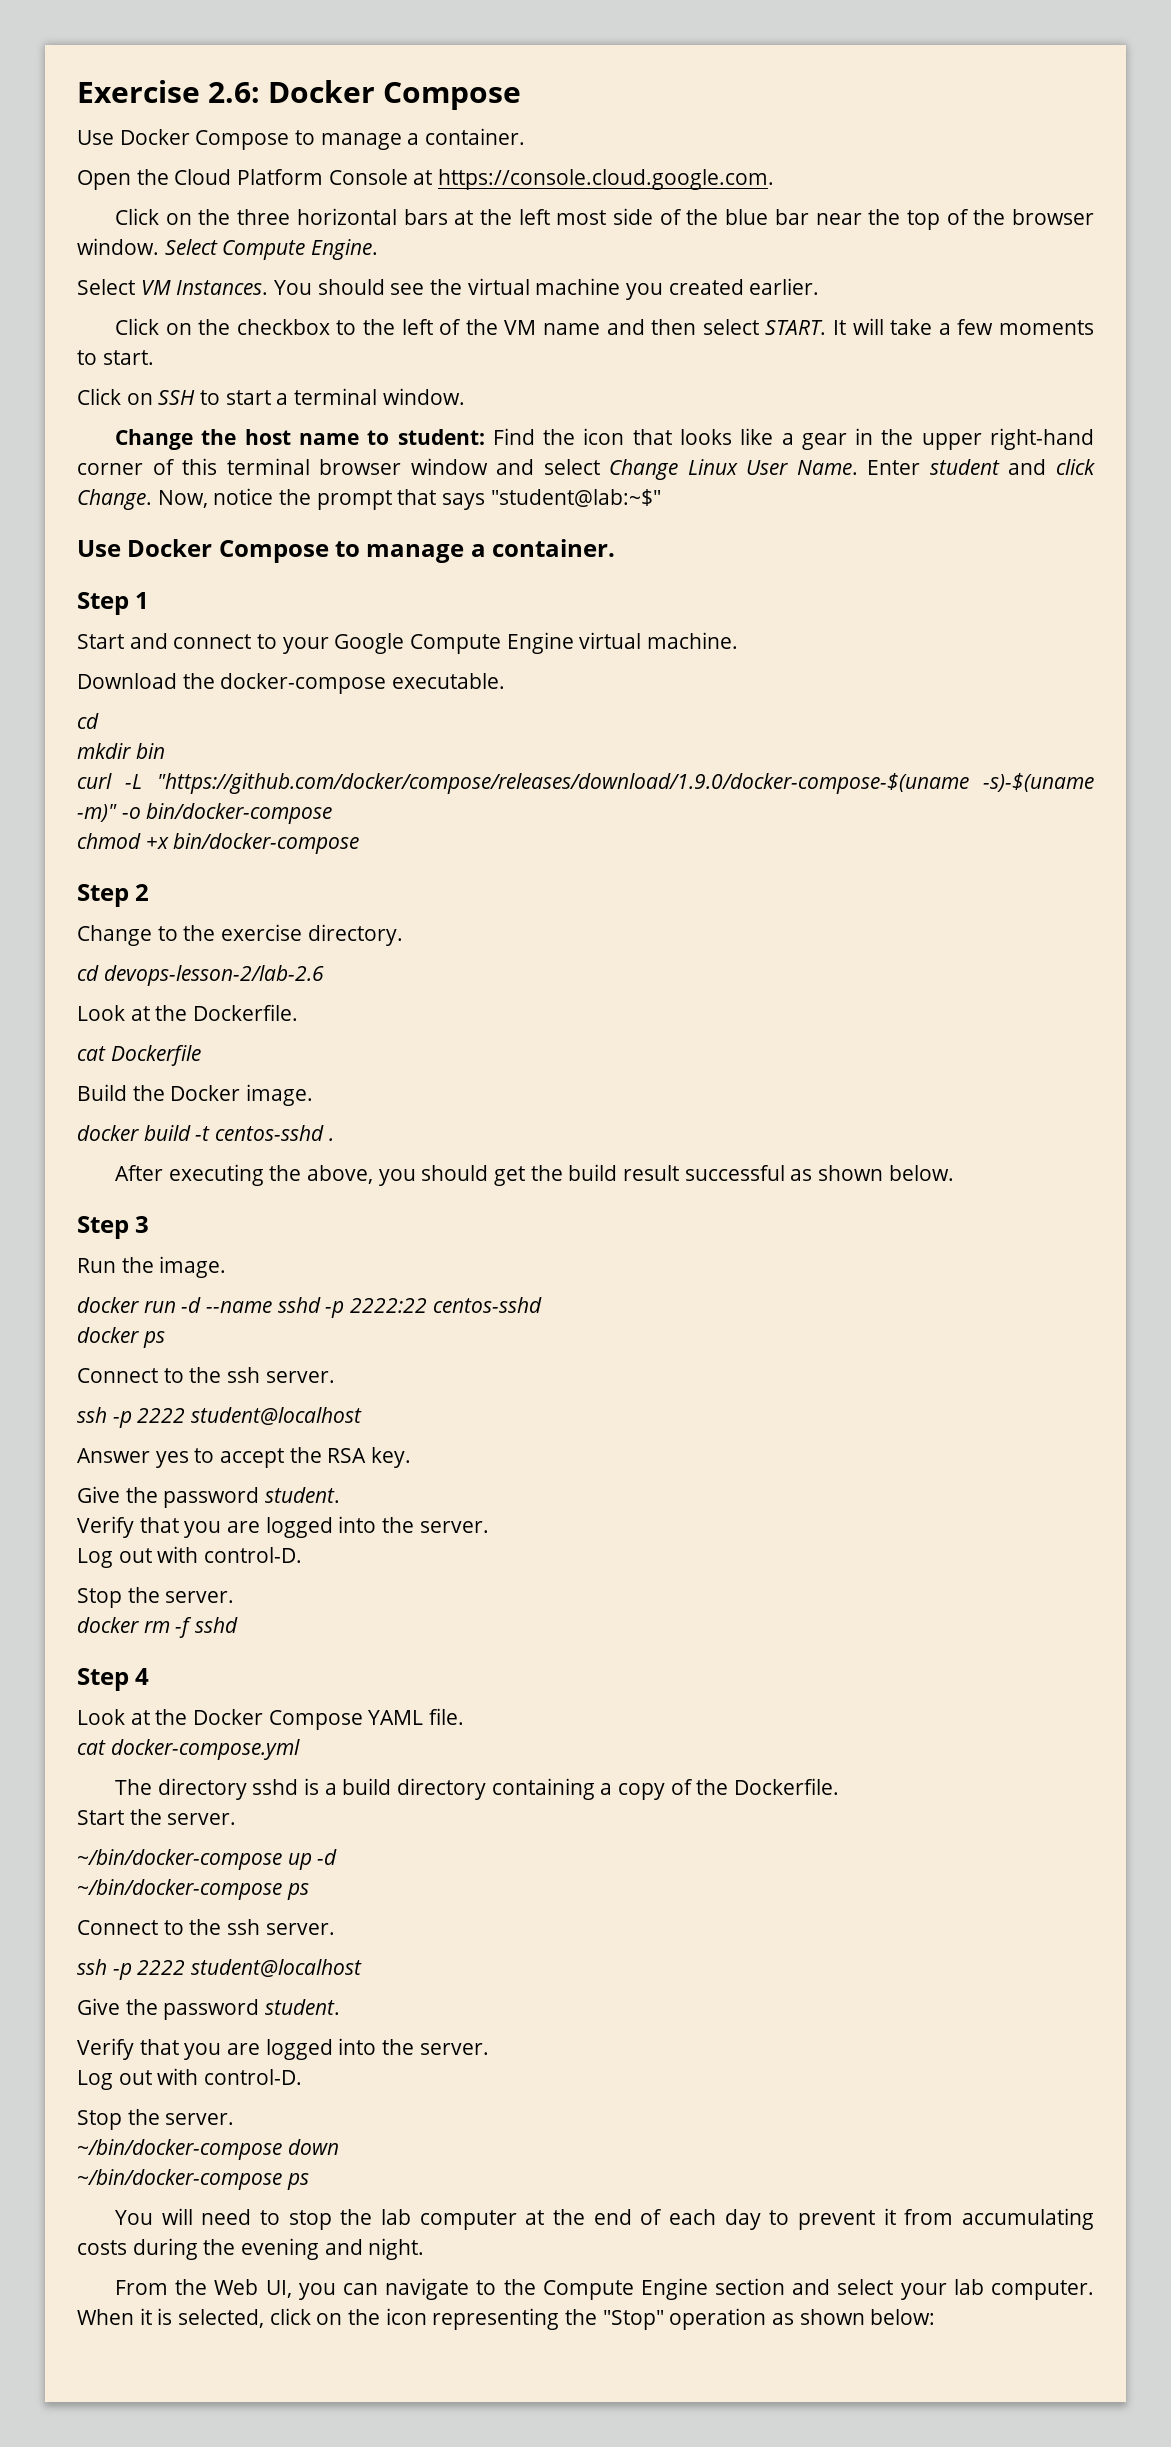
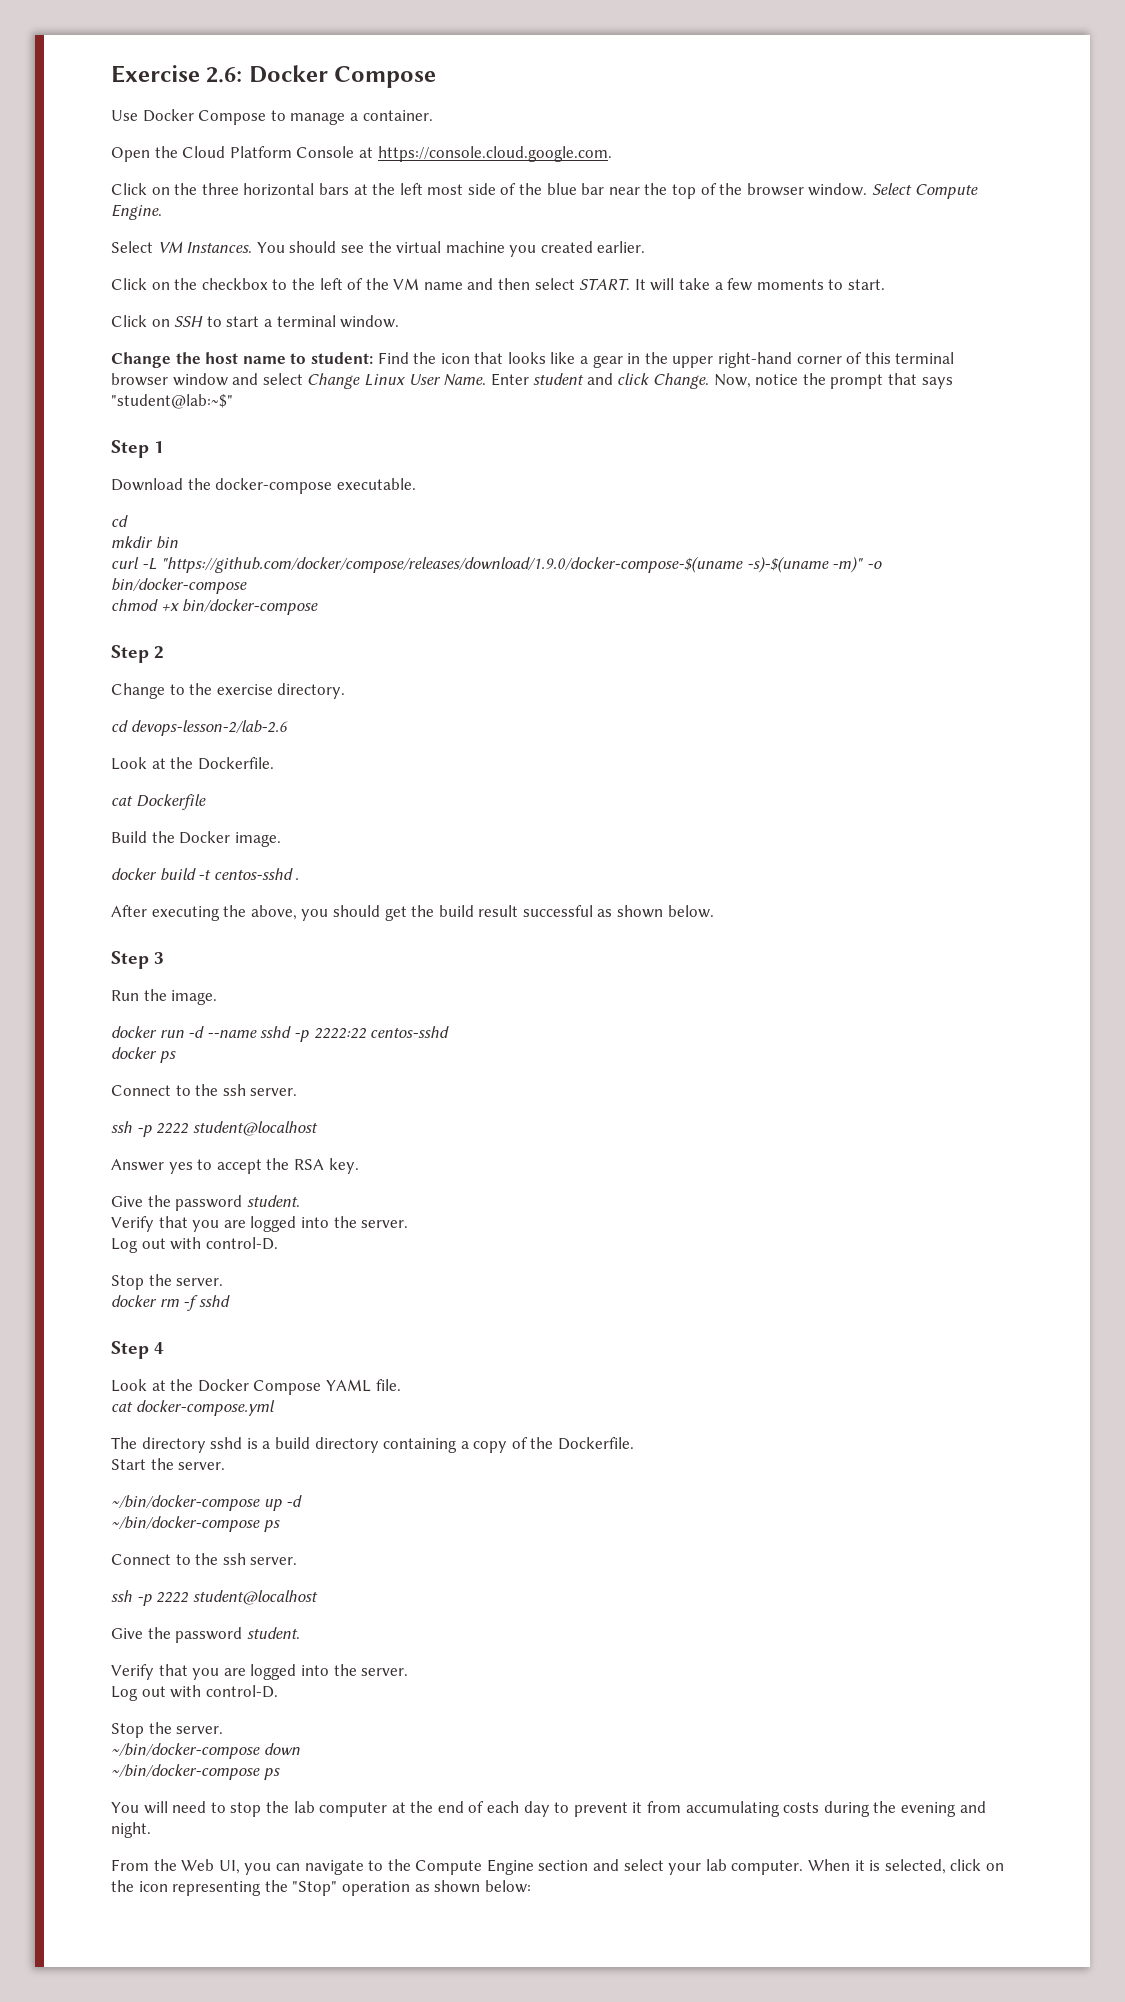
[77,539,616,563] [77,592,150,615] [77,632,739,654] Use Docker Compose to manage a container. // Step 1 // Start and connect to your Google Compute Engine virtual machine. -> [111,440,165,458] Step 1

